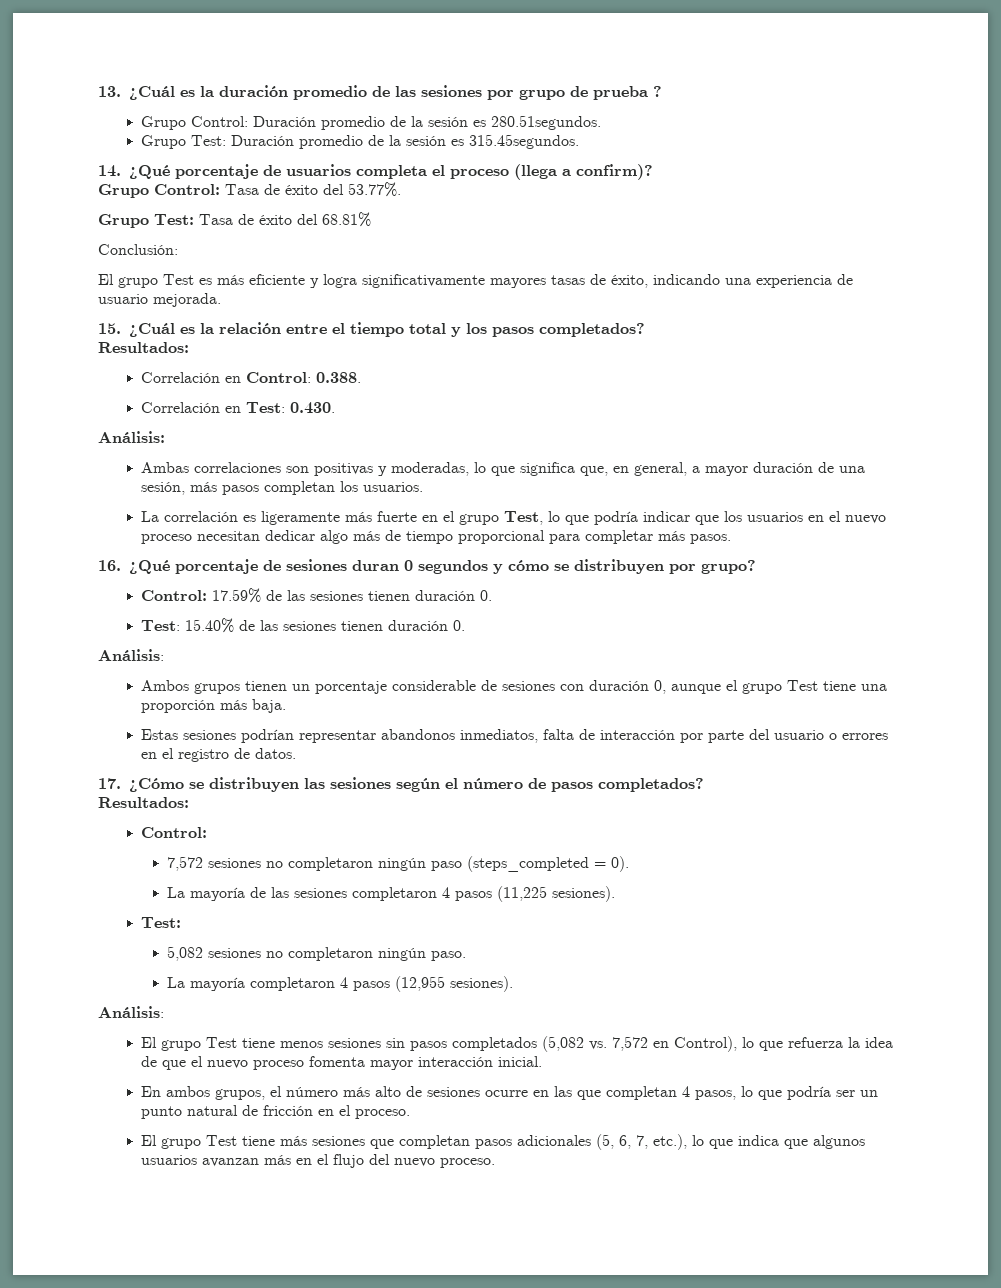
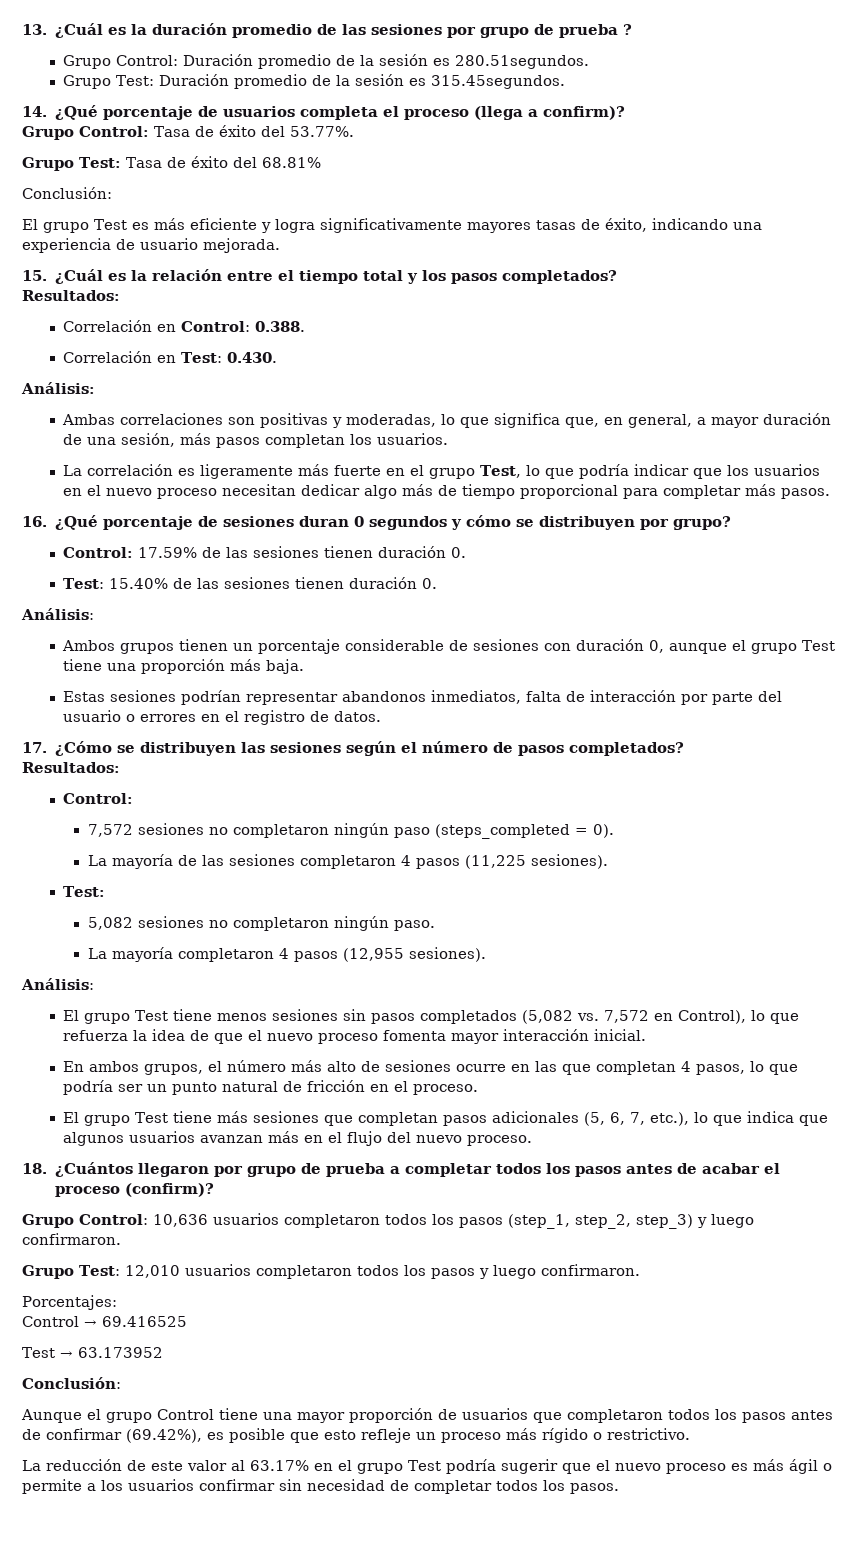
(496, 1163) none -> [22,1162,780,1177] [54,1183,214,1197] [22,1213,754,1229] [22,1233,121,1245] [22,1264,640,1279] [22,1295,117,1310] [22,1316,187,1327] [22,1347,163,1358] [22,1377,121,1389] [21,1408,833,1423] [22,1428,690,1443] [22,1459,832,1474] [22,1479,619,1494] // 18. ¿Cuántos llegaron por grupo de prueba a completar todos los pasos antes de acabar el proceso (confirm)? // Grupo Control: 10,636 usuarios completaron todos los pasos (step_1, step_2, step_3) y luego confirmaron. // Grupo Test: 12,010 usuarios completaron todos los pasos y luego confirmaron. // Porcentajes: // Control → 69.416525 // Test → 63.173952 // Conclusión: // Aunque el grupo Control tiene una mayor proporción de usuarios que completaron todos los pasos antes de confirmar (69.42%), es posible que esto refleje un proceso más rígido o restrictivo. // La reducción de este valor al 63.17% en el grupo Test podría sugerir que el nuevo proceso es más ágil o permite a los usuarios confirmar sin necesidad de completar todos los pasos.

